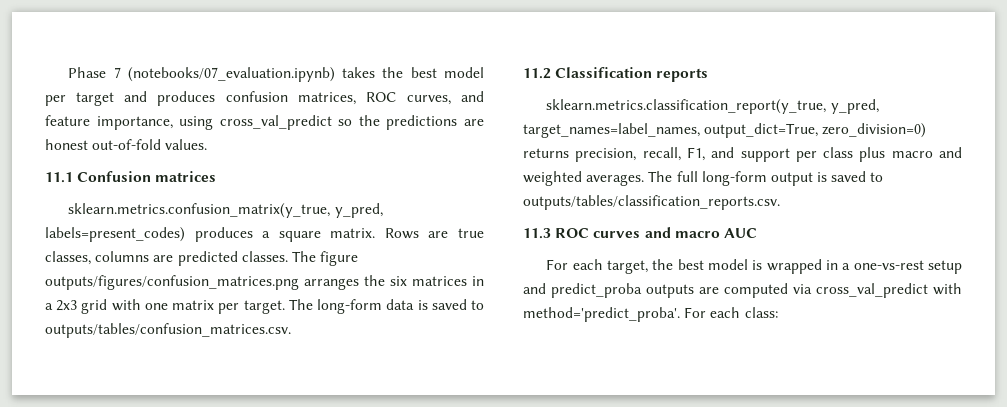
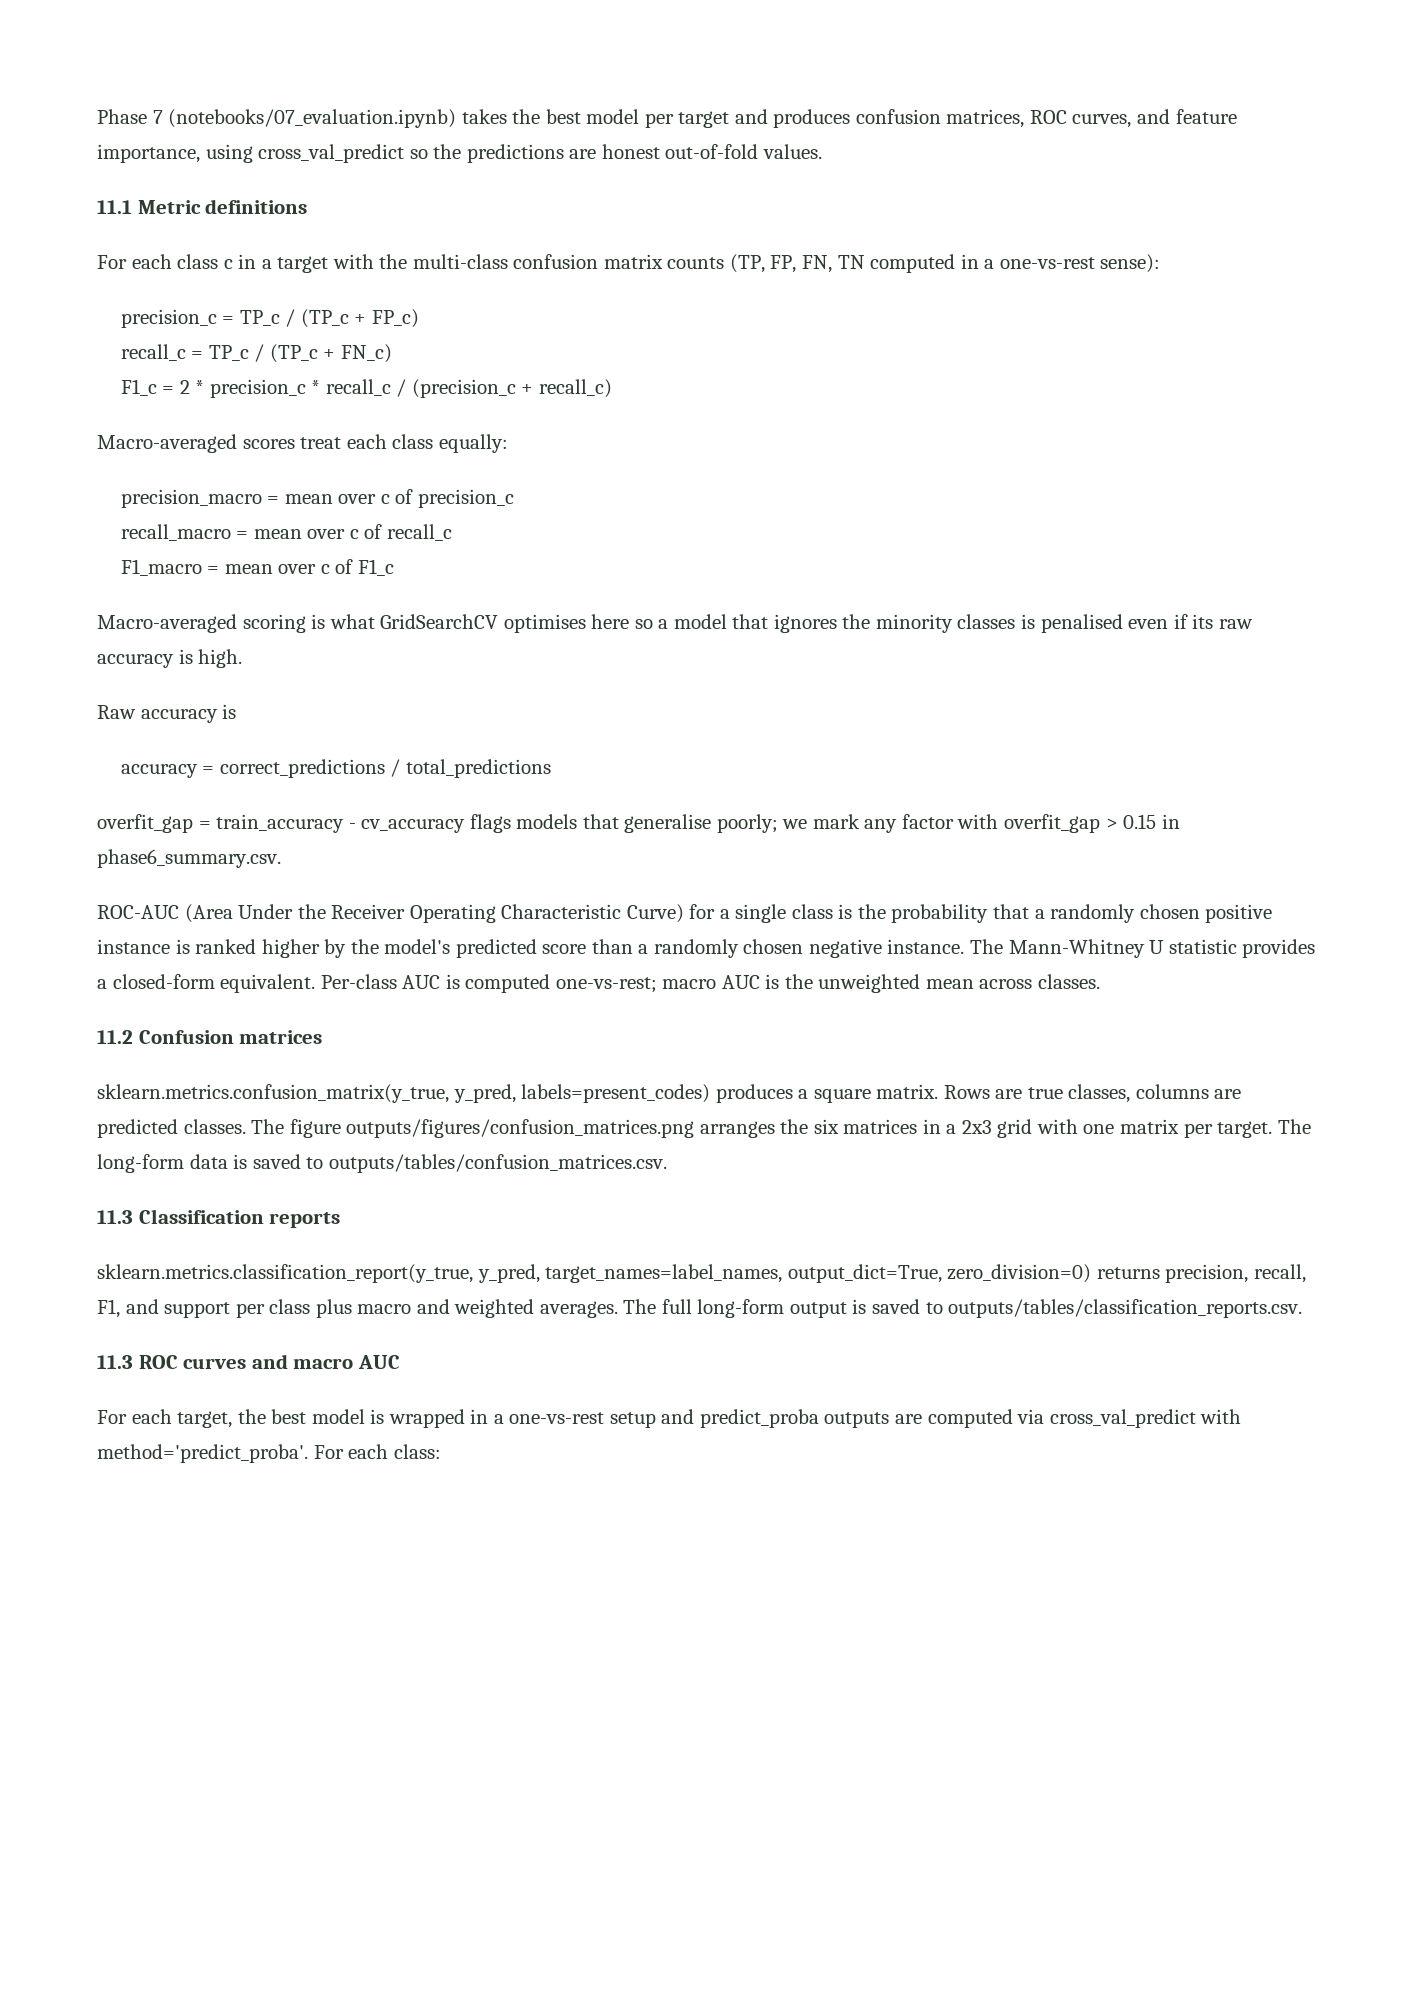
(73, 177) none -> [137,199,308,214] [97,254,1161,273] [120,309,419,328] [120,344,392,363] [120,379,612,398] [97,434,508,453] [120,489,514,508] [120,524,452,541] [120,559,394,576] [97,614,1253,633] [97,649,243,668] [97,704,237,723] [120,759,551,778] [97,814,1180,833] [97,849,281,868] [97,904,1273,923] [97,939,1316,958] [97,974,1101,993] [97,1030,133,1044] Metric definitions // For each class c in a target with the multi-class confusion matrix counts (TP, FP, FN, TN computed in a one-vs-rest sense): // precision_c = TP_c / (TP_c + FP_c) // recall_c = TP_c / (TP_c + FN_c) // F1_c = 2 * precision_c * recall_c / (precision_c + recall_c) // Macro-averaged scores treat each class equally: // precision_macro = mean over c of precision_c // recall_macro = mean over c of recall_c // F1_macro = mean over c of F1_c // Macro-averaged scoring is what GridSearchCV optimises here so a model that ignores the minority classes is penalised even if its raw accuracy is high. // Raw accuracy is // accuracy = correct_predictions / total_predictions // overfit_gap = train_accuracy - cv_accuracy flags models that generalise poorly; we mark any factor with overfit_gap > 0.15 in phase6_summary.csv. // ROC-AUC (Area Under the Receiver Operating Characteristic Curve) for a single class is the probability that a randomly chosen positive instance is ranked higher by the model's predicted score than a randomly chosen negative instance. The Mann-Whitney U statistic provides a closed-form equivalent. Per-class AUC is computed one-vs-rest; macro AUC is the unweighted mean across classes. // 11.2
[523,68,551,79] 11.2 -> [97,1210,133,1224] 11.3

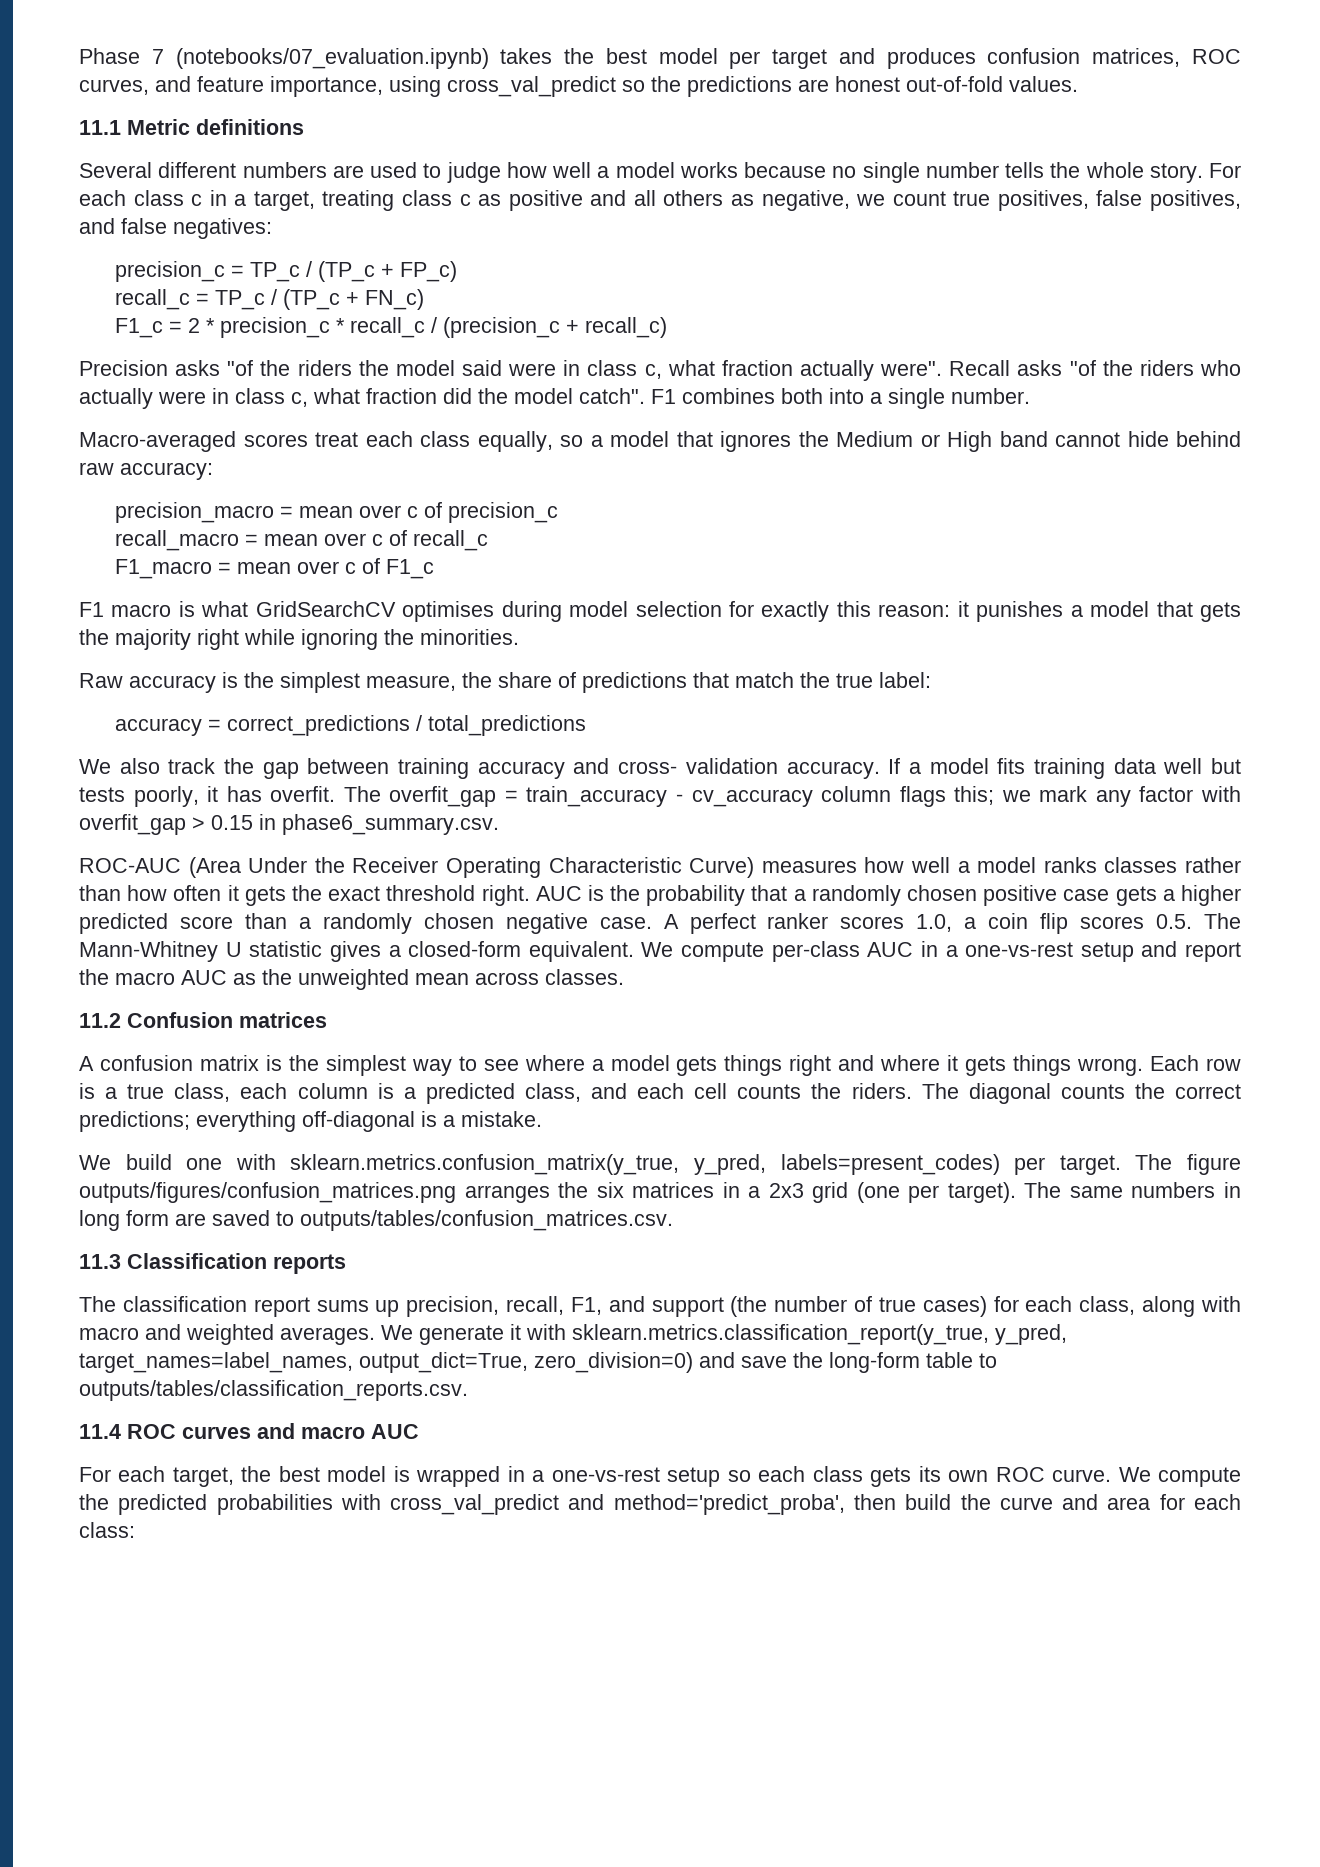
(308, 206) none -> [79,162,1203,183] Several different numbers are used to judge how well a model works because no single number tells the whole story.
[277,254,1161,273] target with the multi-class confusion matrix counts (TP, FP, FN, TN computed in a one-vs-rest sense): -> [253,190,1241,211] [79,218,272,239] target, treating class c as positive and all others as negative, we count true positives, false positives, and false negatives:
(612, 388) none -> [79,360,1241,381] [79,388,1030,409] // Precision asks "of the riders the model said were in class c, what fraction actually were". Recall asks "of the riders who actually were in class c, what fraction did the model catch". F1 combines both into a single number.
[438,434,508,453] equally: -> [477,431,1241,452] [79,462,213,480] equally, so a model that ignores the Medium or High band cannot hide behind raw accuracy:
[97,614,306,633] Macro-averaged scoring -> [79,602,172,617] F1 macro
[591,614,1253,633] [97,649,243,668] [97,704,237,723] here so a model that ignores the minority classes is penalised even if its raw accuracy is high. // Raw accuracy is -> [501,601,1241,622] [79,629,519,650] [79,672,931,693] during model selection for exactly this reason: it punishes a model that gets the majority right while ignoring the minorities. // Raw accuracy is the simplest measure, the share of predictions that match the true label:
(551, 768) none -> [79,758,1242,779] [79,786,381,807] We also track the gap between training accuracy and cross- validation accuracy. If a model fits training data well but tests poorly, it has overfit. The
[469,814,778,833] flags models that generalise poorly; -> [821,786,995,807] column flags this;
[689,904,833,923] for a single class -> [761,857,1241,873] [79,885,582,906] measures how well a model ranks classes rather than how often it gets the exact threshold right. AUC
[97,939,451,958] instance is ranked higher by the model's -> [1063,885,1241,906] case gets a higher
[887,939,965,954] instance. -> [599,913,1193,934] case. A perfect ranker scores 1.0, a coin flip scores 0.5.
[1242,939,1316,958] provides -> [329,941,381,962] gives
[320,974,780,993] Per-class AUC is computed one-vs-rest; macro AUC is -> [641,941,1241,962] [79,969,256,985] We compute per-class AUC in a one-vs-rest setup and report the macro AUC as
[97,1084,1242,1103] [97,1119,246,1138] sklearn.metrics.confusion_matrix(y_true, y_pred, labels=present_codes) produces a square matrix. Rows are true classes, columns are predicted classes. -> [79,1055,1242,1076] [79,1083,1241,1104] [79,1111,542,1132] [79,1154,1121,1175] A confusion matrix is the simplest way to see where a model gets things right and where it gets things wrong. Each row is a true class, each column is a predicted class, and each cell counts the riders. The diagonal counts the correct predictions; everything off-diagonal is a mistake. // We build one with sklearn.metrics.confusion_matrix(y_true, y_pred, labels=present_codes) per target.
[1036,1119,1311,1138] [97,1154,248,1173] with one matrix per target. The long-form data is -> [856,1182,1241,1203] [79,1210,206,1231] (one per target). The same numbers in long form are
(341, 1220) none -> [79,1296,1242,1317] [79,1324,566,1345] The classification report sums up precision, recall, F1, and support (the number of true cases) for each class, along with macro and weighted averages. We generate it with
[1096,1264,1306,1283] [97,1299,921,1318] returns precision, recall, F1, and support per class plus macro and weighted averages. The full long-form output is saved -> [699,1352,973,1373] and save the long-form table
[97,1355,133,1369] 11.3 -> [79,1424,121,1439] 11.4
[661,1409,1242,1428] [97,1444,344,1463] and predict_proba outputs are computed via cross_val_predict with method='predict_proba'. For -> [727,1466,1241,1487] [79,1494,1185,1515] so each class gets its own ROC curve. We compute the predicted probabilities with cross_val_predict and method='predict_proba', then build the curve and area for

